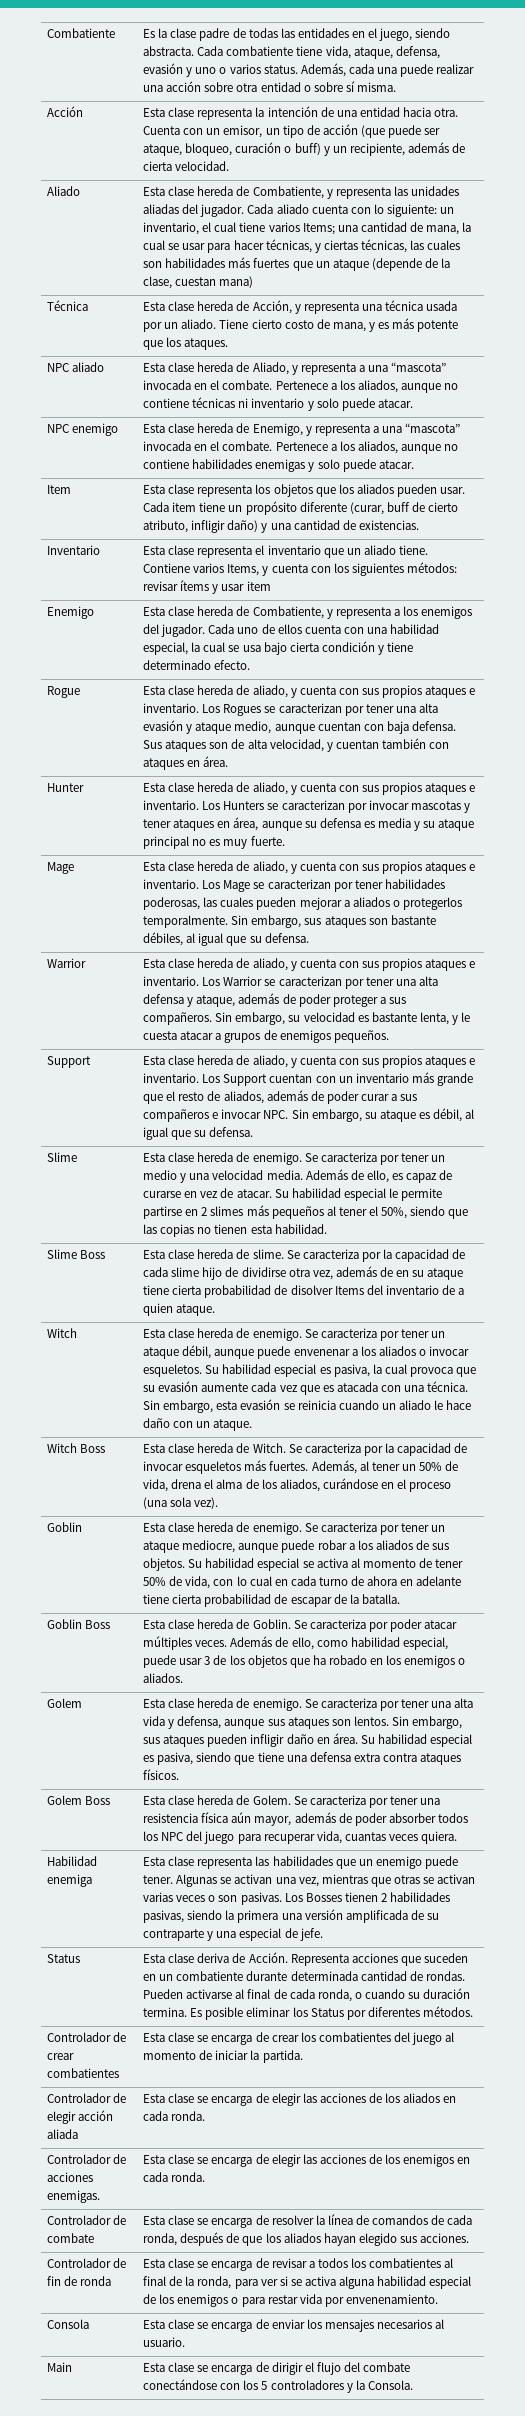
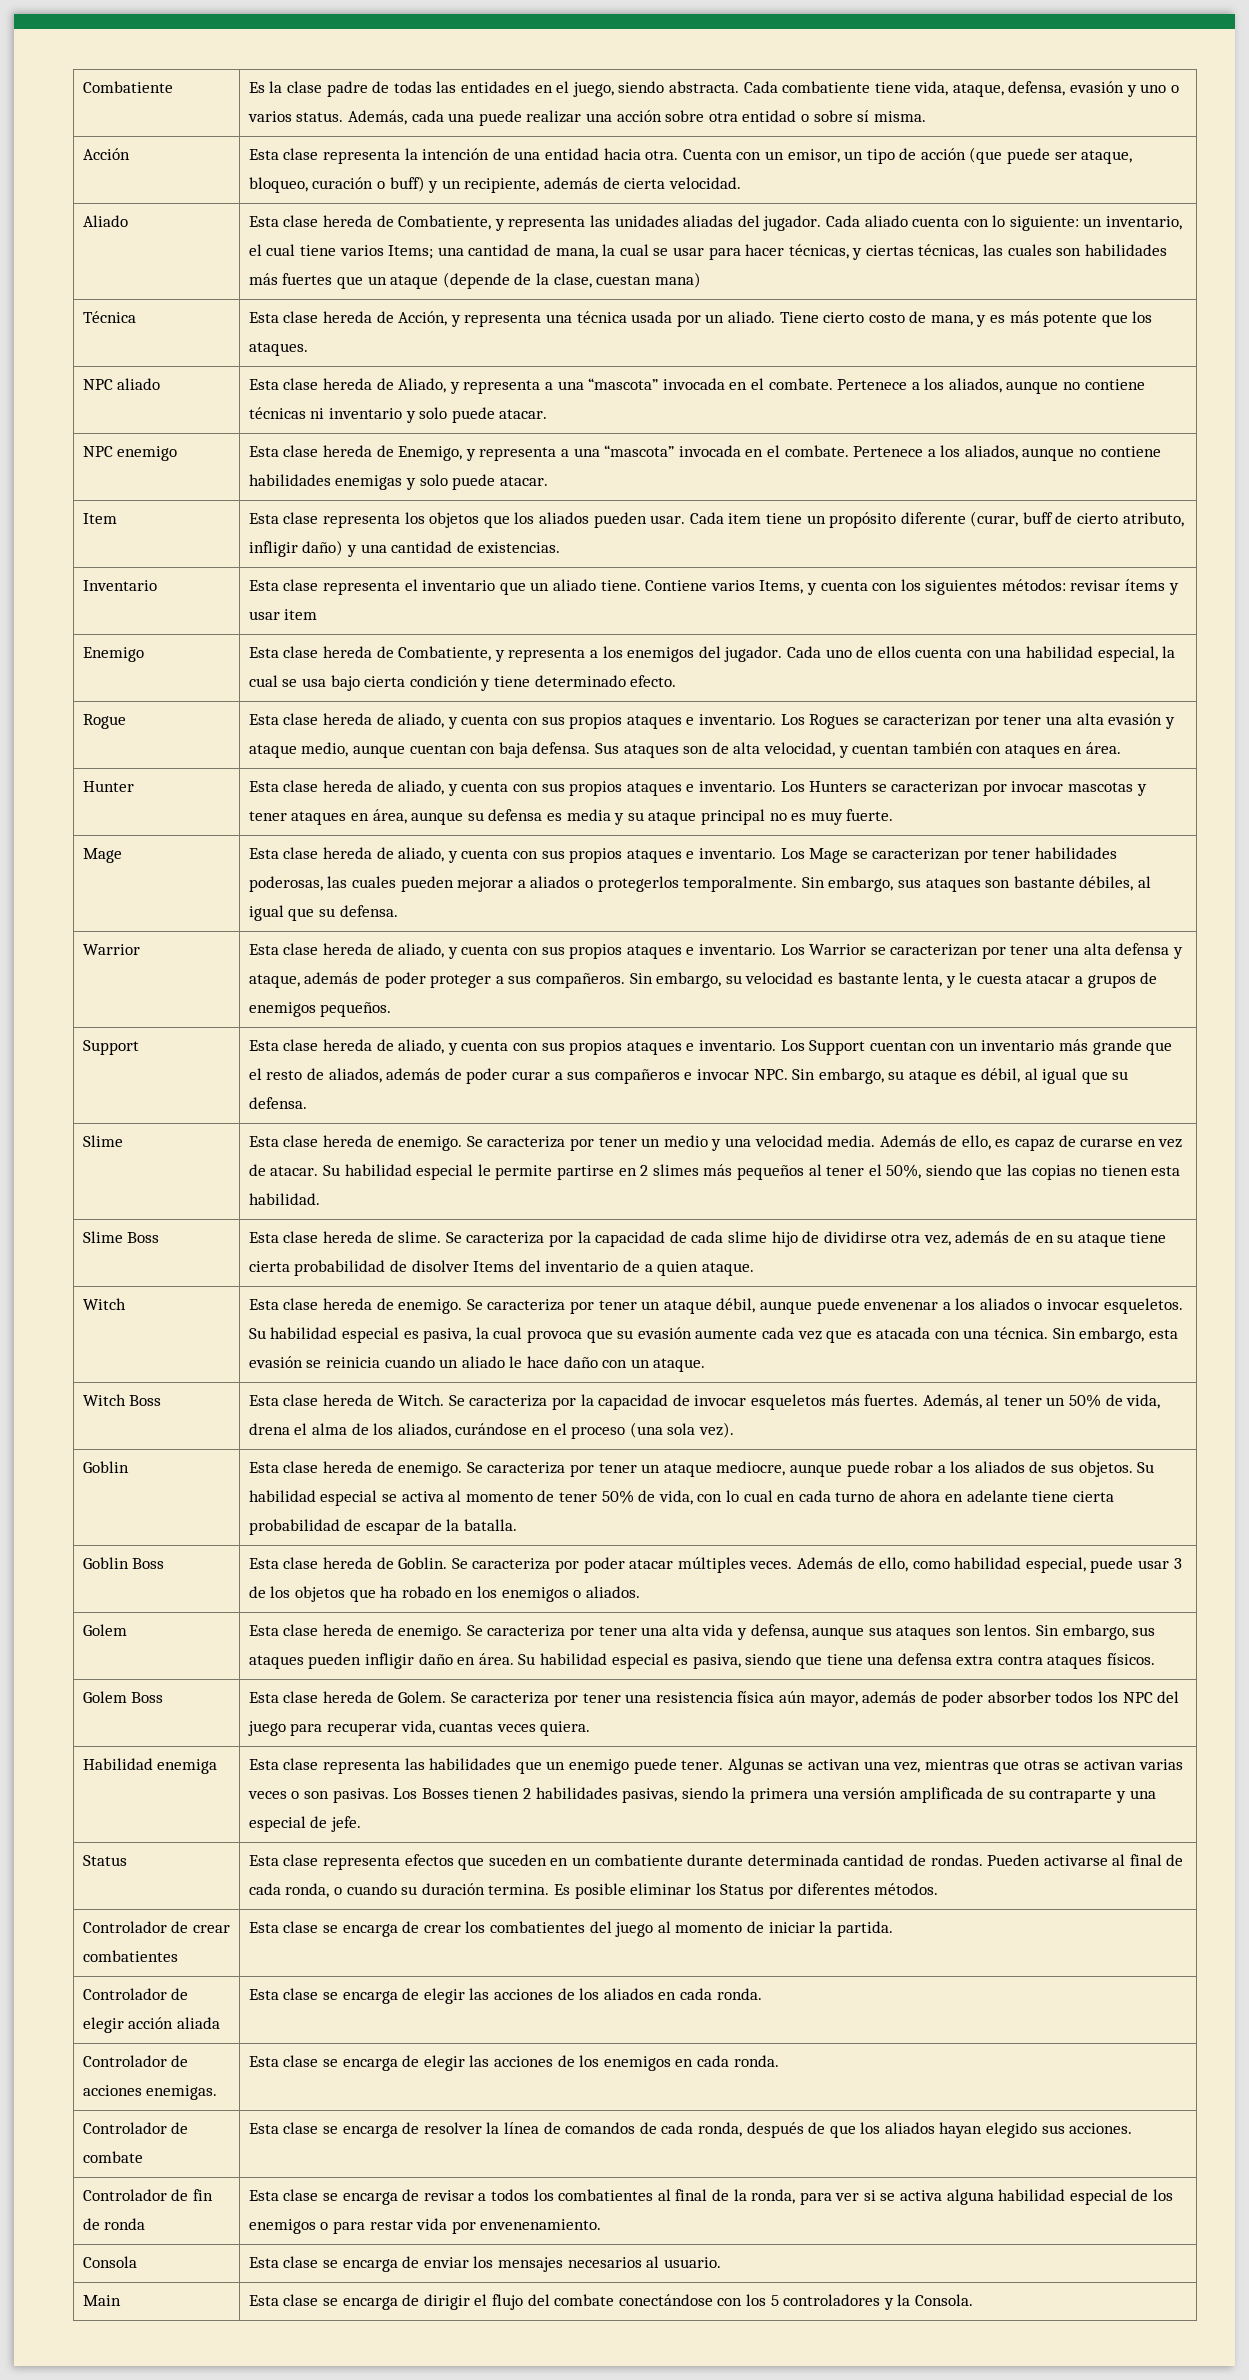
[197,1952,398,1966] deriva de Acción. Representa acciones -> [323,1854,454,1870] representa efectos

